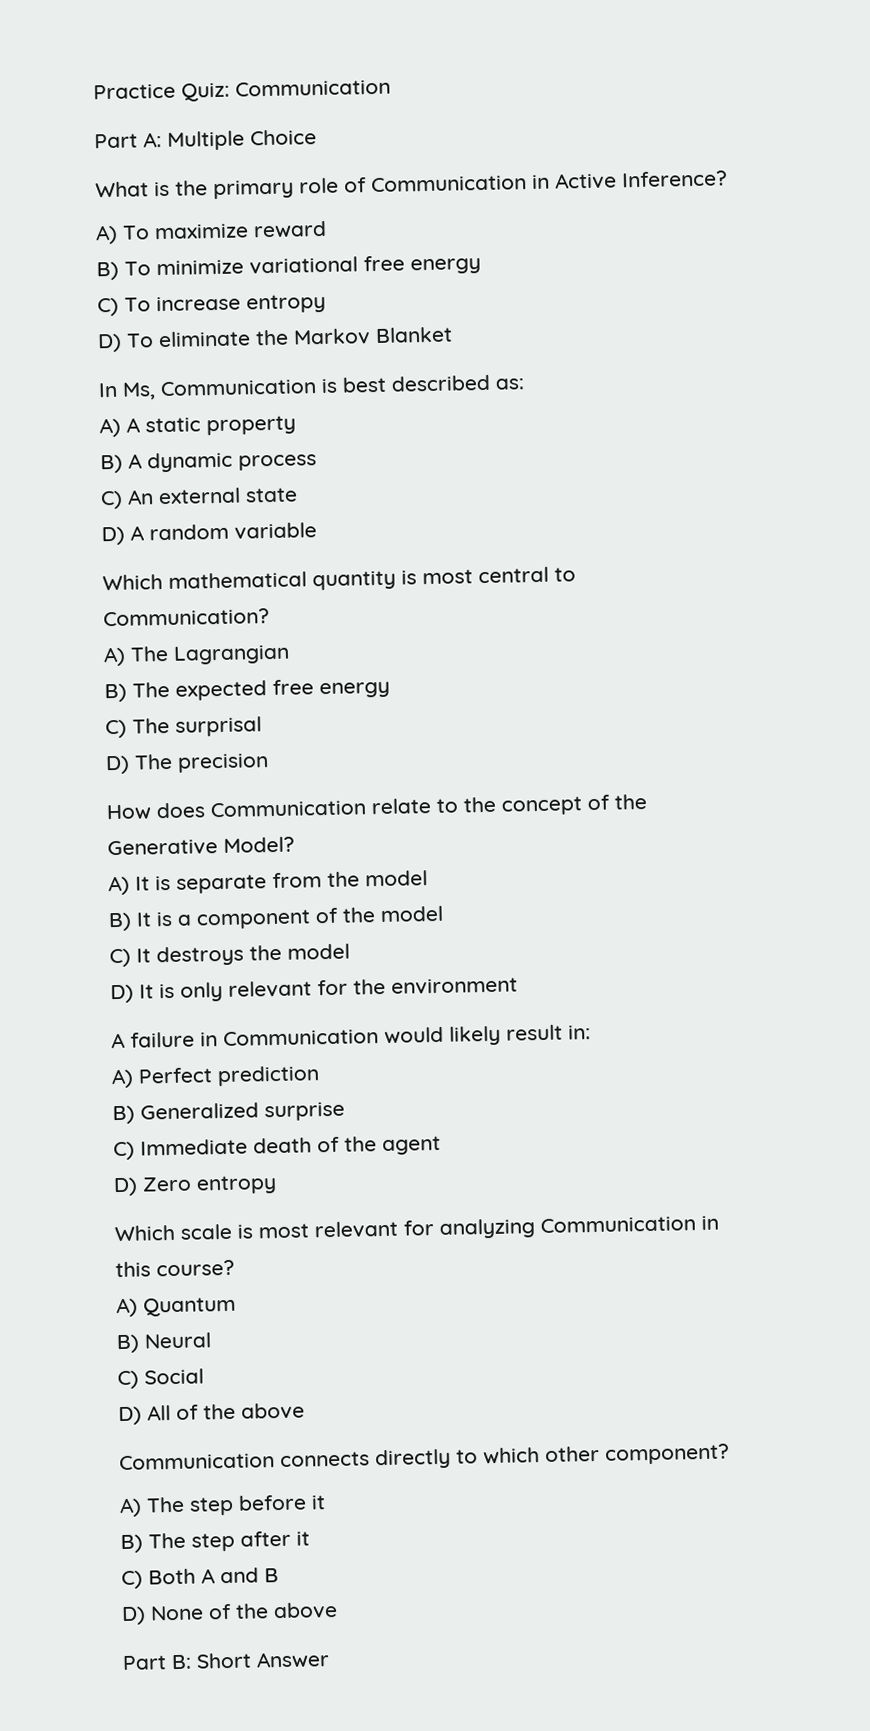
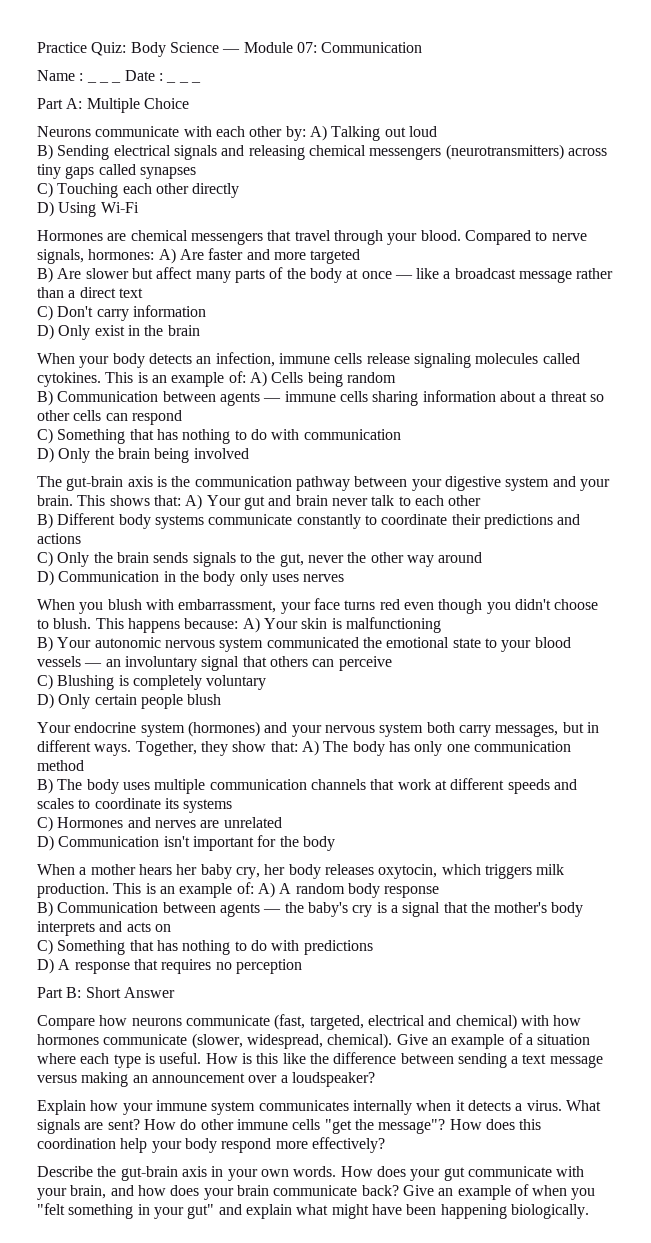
[235,79,391,97] [94,129,317,151] [95,170,728,200] [95,220,327,245] [96,255,481,281] [97,293,326,317] [97,326,453,353] [98,374,525,400] [99,415,296,438] [100,451,317,474] [100,487,298,510] [101,522,317,546] [102,566,576,591] [103,608,270,627] [103,644,290,667] [104,679,390,703] [105,716,262,739] [105,753,269,775] [106,793,647,821] [107,836,295,857] [108,870,428,896] [108,905,444,932] [109,943,350,968] [110,977,518,1004] [111,1024,591,1049] [111,1065,320,1089] [112,1101,345,1125] [113,1135,441,1161] [113,1175,277,1197] [114,1215,719,1242] [115,1259,235,1278] [116,1296,236,1318] [116,1332,212,1354] [117,1368,204,1390] [118,1402,305,1426] [119,1443,730,1471] [119,1494,326,1518] [120,1530,310,1554] [121,1567,279,1590] [121,1601,338,1626] [122,1651,330,1671] Communication // Part A: Multiple Choice // What is the primary role of Communication in Active Inference? // A) To maximize reward // B) To minimize variational free energy // C) To increase entropy // D) To eliminate the Markov Blanket // In Ms, Communication is best described as: // A) A static property // B) A dynamic process // C) An external state // D) A random variable // Which mathematical quantity is most central to Communication? // A) The Lagrangian // B) The expected free energy // C) The surprisal // D) The precision // How does Communication relate to the concept of the Generative Model? // A) It is separate from the model // B) It is a component of the model // C) It destroys the model // D) It is only relevant for the environment // A failure in Communication would likely result in: // A) Perfect prediction // B) Generalized surprise // C) Immediate death of the agent // D) Zero entropy // Which scale is most relevant for analyzing Communication in this course? // A) Quantum // B) Neural // C) Social // D) All of the above // Communication connects directly to which other component? // A) The step before it // B) The step after it // C) Both A and B // D) None of the above // Part B: Short Answer -> [130,42,423,57] [37,70,84,81] [86,81,122,83] [124,70,163,81] [166,81,201,83] [37,98,189,113] [37,125,437,141] [37,144,607,160] [37,164,196,179] [37,182,240,198] [37,201,139,217] [37,230,587,245] [37,248,361,264] [37,267,614,283] [37,287,143,298] [37,305,206,321] [37,324,200,340] [37,352,580,368] [37,371,396,387] [37,390,604,406] [37,410,182,425] [37,428,401,444] [37,447,249,463] [37,476,610,491] [37,494,482,510] [37,513,581,529] [37,533,81,544] [37,551,483,567] [37,570,345,586] [37,598,599,614] [37,617,441,633] [37,636,571,652] [37,656,392,671] [37,674,267,690] [37,693,222,709] [37,721,599,737] [37,740,571,756] [37,760,84,771] [37,778,577,794] [37,798,233,813] [37,816,282,832] [37,835,335,851] [37,864,565,879] [37,882,440,898] [37,901,584,917] [37,921,171,936] [37,939,373,955] [37,958,302,974] [37,987,175,998] [37,1014,582,1030] [37,1033,591,1049] [37,1052,603,1068] [37,1072,375,1087] [37,1100,601,1115] [37,1119,542,1134] [37,1137,385,1153] [37,1166,585,1181] [37,1184,596,1200] [37,1203,589,1219] Body Science — Module 07: Communication // Name : _ _ _ Date : _ _ _ // Part A: Multiple Choice // Neurons communicate with each other by: A) Talking out loud // B) Sending electrical signals and releasing chemical messengers (neurotransmitters) across tiny gaps called synapses // C) Touching each other directly // D) Using Wi-Fi // Hormones are chemical messengers that travel through your blood. Compared to nerve signals, hormones: A) Are faster and more targeted // B) Are slower but affect many parts of the body at once — like a broadcast message rather than a direct text // C) Don't carry information // D) Only exist in the brain // When your body detects an infection, immune cells release signaling molecules called cytokines. This is an example of: A) Cells being random // B) Communication between agents — immune cells sharing information about a threat so other cells can respond // C) Something that has nothing to do with communication // D) Only the brain being involved // The gut-brain axis is the communication pathway between your digestive system and your brain. This shows that: A) Your gut and brain never talk to each other // B) Different body systems communicate constantly to coordinate their predictions and actions // C) Only the brain sends signals to the gut, never the other way around // D) Communication in the body only uses nerves // When you blush with embarrassment, your face turns red even though you didn't choose to blush. This happens because: A) Your skin is malfunctioning // B) Your autonomic nervous system communicated the emotional state to your blood vessels — an involuntary signal that others can perceive // C) Blushing is completely voluntary // D) Only certain people blush // Your endocrine system (hormones) and your nervous system both carry messages, but in different ways. Together, they show that: A) The body has only one communication method // B) The body uses multiple communication channels that work at different speeds and scales to coordinate its systems // C) Hormones and nerves are unrelated // D) Communication isn't important for the body // When a mother hears her baby cry, her body releases oxytocin, which triggers milk production. This is an example of: A) A random body response // B) Communication between agents — the baby's cry is a signal that the mother's body interprets and acts on // C) Something that has nothing to do with predictions // D) A response that requires no perception // Part B: Short Answer // Compare how neurons communicate (fast, targeted, electrical and chemical) with how hormones communicate (slower, widespread, chemical). Give an example of a situation where each type is useful. How is this like the difference between sending a text message versus making an announcement over a loudspeaker? // Explain how your immune system communicates internally when it detects a virus. What signals are sent? How do other immune cells "get the message"? How does this coordination help your body respond more effectively? // Describe the gut-brain axis in your own words. How does your gut communicate with your brain, and how does your brain communicate back? Give an example of when you "felt something in your gut" and explain what might have been happening biologically.

